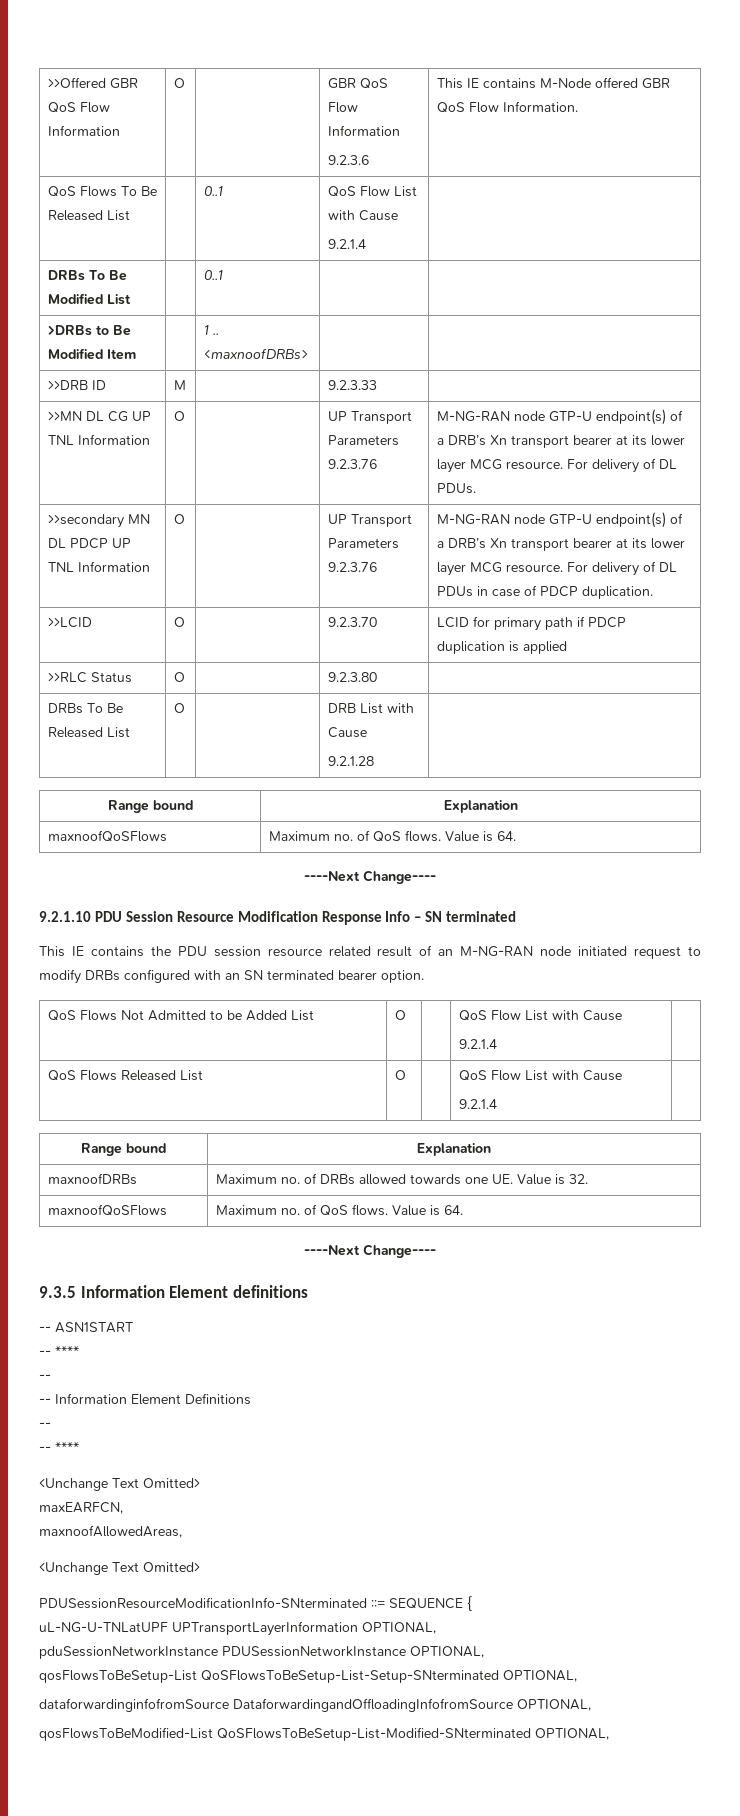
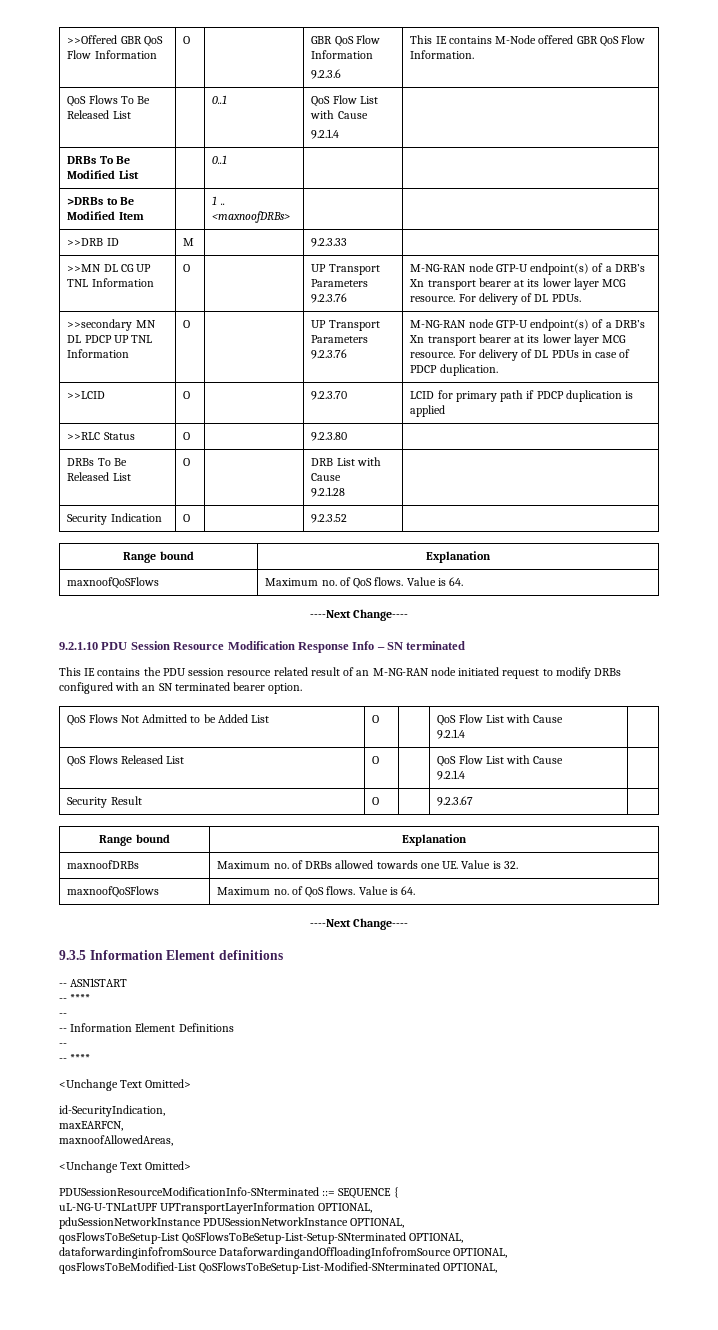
(374, 761) none -> [67,513,162,525] [183,514,191,522] [311,514,348,523] // Security Indication | O | | 9.2.3.52 |
(497, 1104) none -> [67,796,142,808] [372,797,380,805] [437,796,474,806] // Security Result | O | | 9.2.3.67 |
(200, 1483) none -> [59,1105,165,1117] // id-SecurityIndication,

